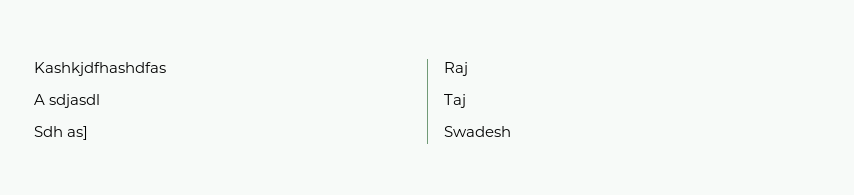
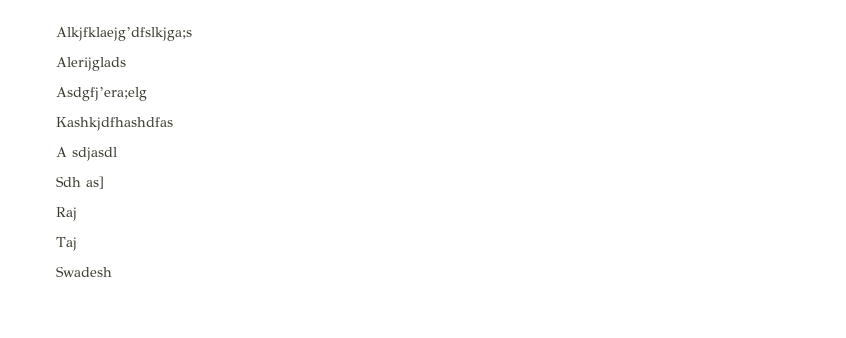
(34, 69) none -> [56,27,192,41] [56,57,126,71] [56,87,147,101] Alkjfklaejg’dfslkjga;s // Alerijglads // Asdgfj’era;elg //

